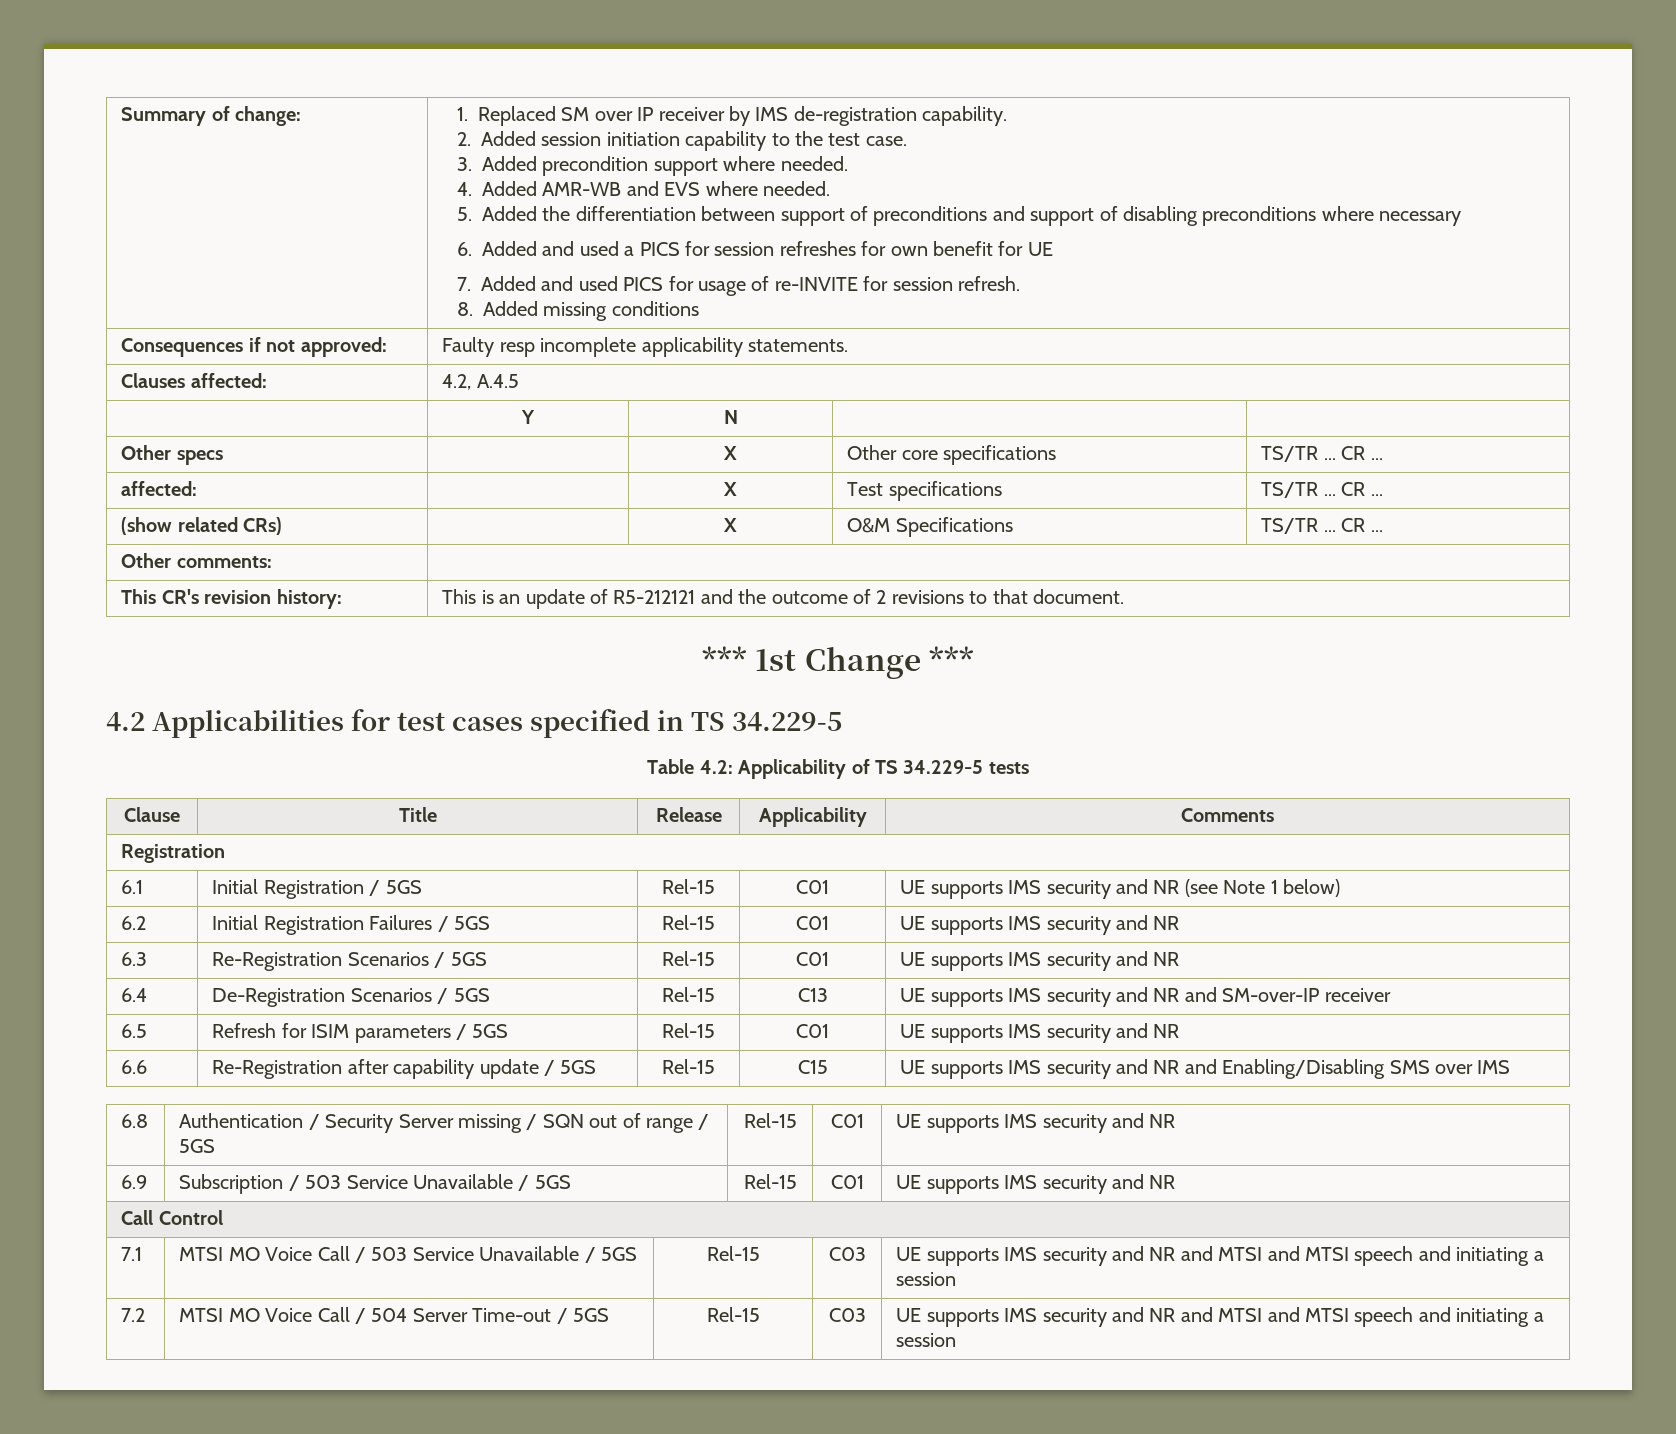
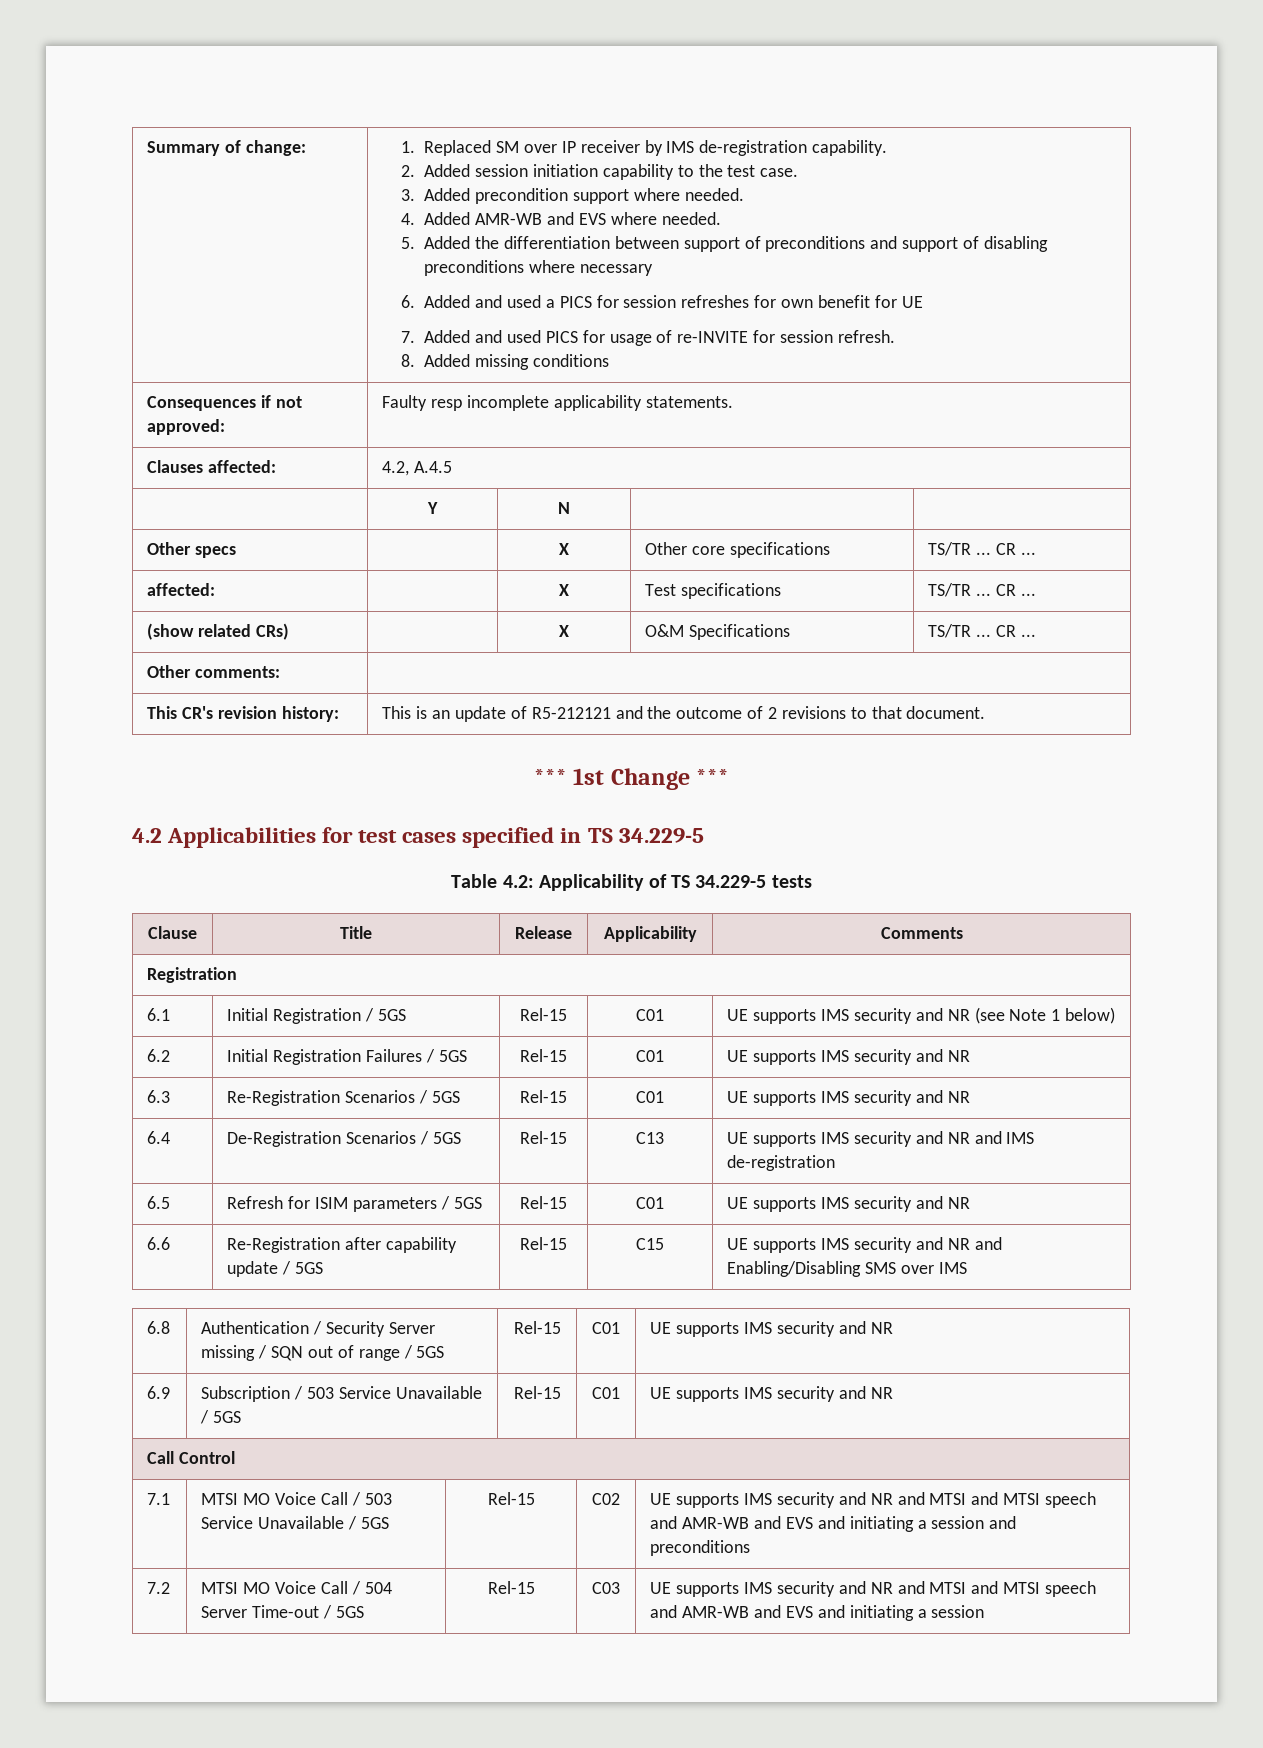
[1222,988,1391,1002] SM-over-IP receiver -> [1006,1132,1035,1144] [727,1155,836,1171] IMS de-registration
[828,1247,866,1261] C03 -> [592,1493,620,1505] C02
[1456,1247,1544,1266] [896,1272,957,1286] initiating a session -> [682,1516,1017,1532] [650,1540,751,1556] AMR-WB and EVS and initiating a session and preconditions
(1451, 1314) none -> [682,1605,845,1618] AMR-WB and EVS and

